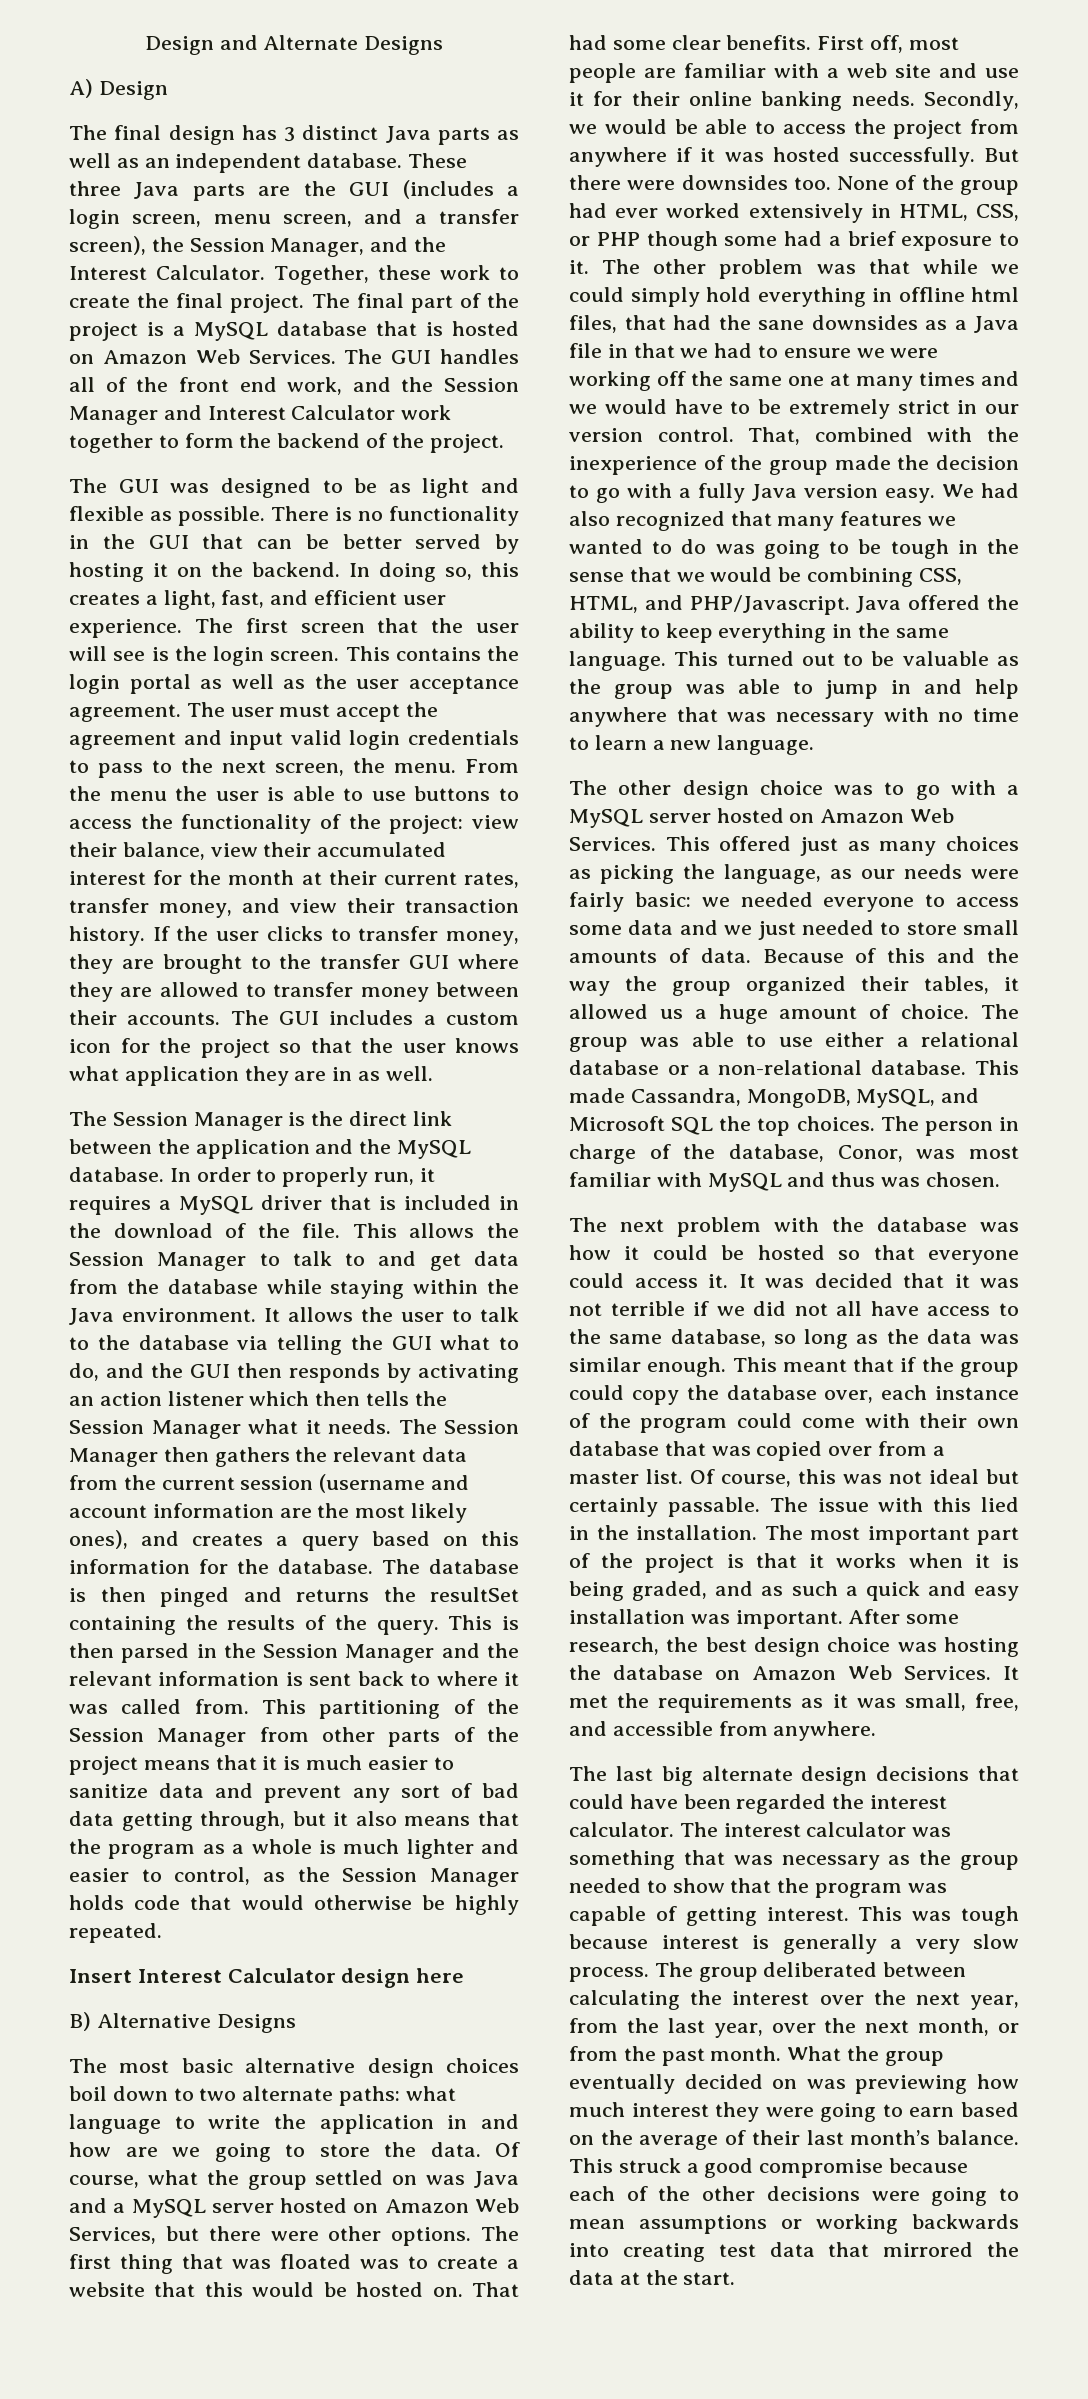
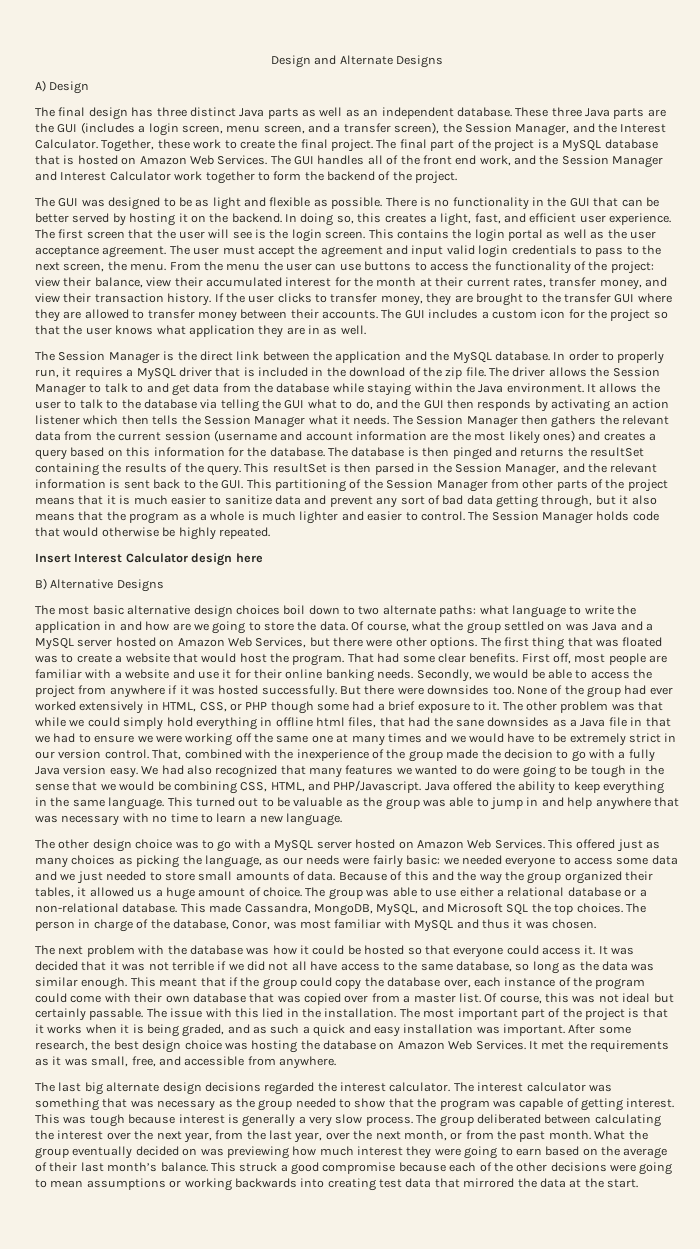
[284,127,295,142] 3 -> [156,107,187,117] three
[267,786,364,801] is able to -> [315,263,337,271] can
[302,1223,397,1238] file. This -> [445,367,546,379] zip file. The driver
[69,1530,128,1549] ones), -> [542,430,575,442] ones)
(493, 1622) none -> [272,463,327,473] resultSet
[345,1644,435,1663] Manager -> [505,464,560,476] Manager,
[436,1671,520,1686] [69,1699,249,1714] where it was called from. -> [198,479,244,489] the GUI.
[174,1867,330,1885] control, as the -> [420,511,489,521] control. The
[204,2282,463,2297] this would be hosted on. -> [201,653,345,666] would host the program.
[847,63,931,78] web site -> [125,669,170,679] website
[715,544,755,554] was -> [493,767,520,775] were
(876, 1179) none -> [513,919,523,929] it
[977,1766,1019,1781] [569,1794,731,1809] that could have been -> (261, 1087) none

